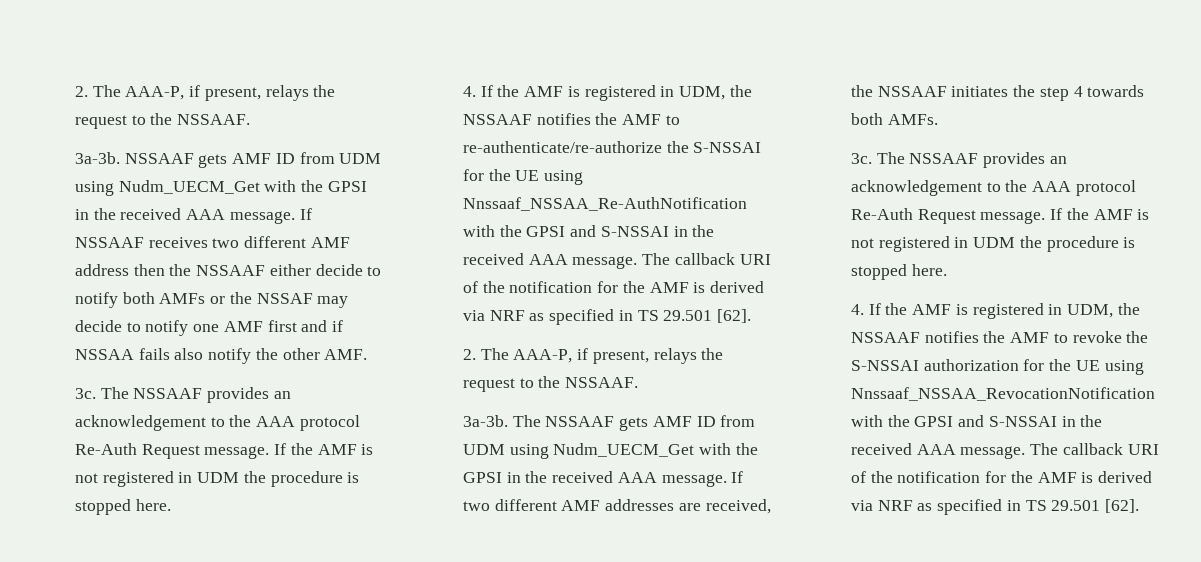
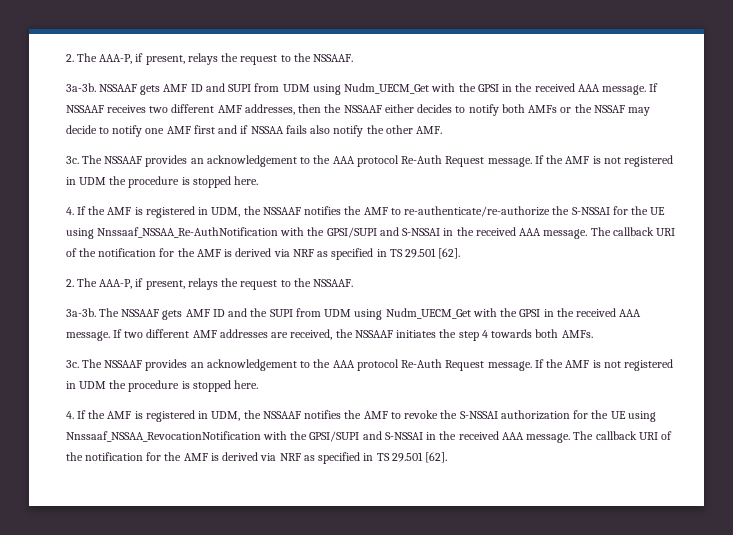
(295, 158) none -> [205,83,252,92] and SUPI
[74,264,129,276] address -> [244,104,295,115] addresses,
[315,264,363,276] decide -> [417,104,453,113] decides
[526,226,566,237] GPSI -> [326,227,377,238] GPSI/SUPI
(716, 421) none -> [228,308,293,317] and the SUPI
[914,416,954,427] GPSI -> [309,431,360,442] GPSI/SUPI

